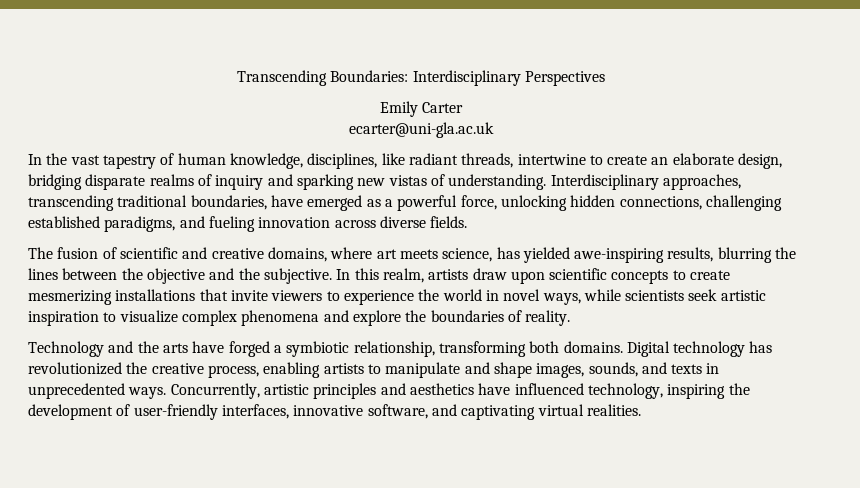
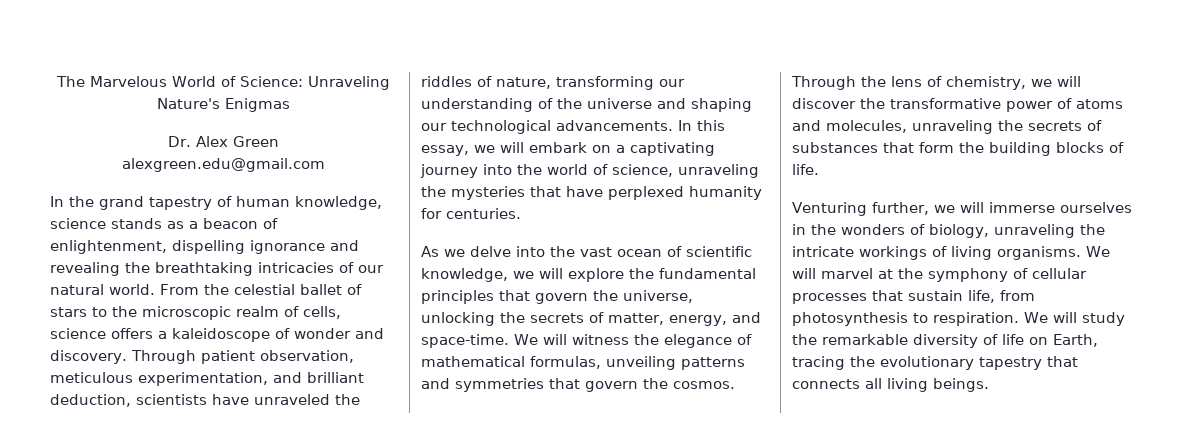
[237,70,605,86] [379,101,464,117] [349,122,494,138] Transcending Boundaries: Interdisciplinary Perspectives // Emily Carter // ecarter@uni-gla.ac.uk -> [55,76,390,90] [156,98,290,112] [167,136,279,147] [121,158,325,172] The Marvelous World of Science: Unraveling Nature's Enigmas // Dr. Alex Green // alexgreen.edu@gmail.com
[70,155,100,165] vast -> [99,196,144,210] grand
[307,153,783,169] [28,174,741,190] [28,195,782,211] [28,216,468,232] [28,247,797,263] [28,268,731,284] [28,289,766,305] [28,310,571,326] [28,341,773,357] [28,362,720,378] [28,383,750,399] [28,404,641,420] disciplines, like radiant threads, intertwine to create an elaborate design, bridging disparate realms of inquiry and sparking new vistas of understanding. Interdisciplinary approaches, transcending traditional boundaries, have emerged as a powerful force, unlocking hidden connections, challenging established paradigms, and fueling innovation across diverse fields. // The fusion of scientific and creative domains, where art meets science, has yielded awe-inspiring results, blurring the lines between the objective and the subjective. In this realm, artists draw upon scientific concepts to create mesmerizing installations that invite viewers to experience the world in novel ways, while scientists seek artistic inspiration to visualize complex phenomena and explore the boundaries of reality. // Technology and the arts have forged a symbiotic relationship, transforming both domains. Digital technology has revolutionized the creative process, enabling artists to manipulate and shape images, sounds, and texts in unprecedented ways. Concurrently, artistic principles and aesthetics have influenced technology, inspiring the development of user-friendly interfaces, innovative software, and captivating virtual realities. -> [50,218,278,229] [50,240,359,254] [50,262,384,276] [50,284,362,295] [50,306,341,320] [50,328,384,342] [50,350,354,364] [50,372,364,386] [50,394,360,407] [421,76,685,90] [421,98,752,112] [421,120,725,134] [421,142,715,156] [420,164,759,178] [421,186,762,200] [421,208,521,219] [421,246,752,257] [421,268,756,282] [421,290,693,304] [421,312,761,326] [421,334,752,348] [421,356,745,370] [421,378,735,392] [791,76,1081,90] [792,98,1123,112] [792,120,1102,134] [792,142,1124,156] [792,164,819,175] [792,202,1132,216] [792,224,1105,238] [792,246,1110,260] [792,268,1087,282] [792,290,1035,304] [792,312,1125,326] [792,334,1098,348] [792,356,1078,370] [792,378,989,392] science stands as a beacon of enlightenment, dispelling ignorance and revealing the breathtaking intricacies of our natural world. From the celestial ballet of stars to the microscopic realm of cells, science offers a kaleidoscope of wonder and discovery. Through patient observation, meticulous experimentation, and brilliant deduction, scientists have unraveled the riddles of nature, transforming our understanding of the universe and shaping our technological advancements. In this essay, we will embark on a captivating journey into the world of science, unraveling the mysteries that have perplexed humanity for centuries. // As we delve into the vast ocean of scientific knowledge, we will explore the fundamental principles that govern the universe, unlocking the secrets of matter, energy, and space-time. We will witness the elegance of mathematical formulas, unveiling patterns and symmetries that govern the cosmos. Through the lens of chemistry, we will discover the transformative power of atoms and molecules, unraveling the secrets of substances that form the building blocks of life. // Venturing further, we will immerse ourselves in the wonders of biology, unraveling the intricate workings of living organisms. We will marvel at the symphony of cellular processes that sustain life, from photosynthesis to respiration. We will study the remarkable diversity of life on Earth, tracing the evolutionary tapestry that connects all living beings.

